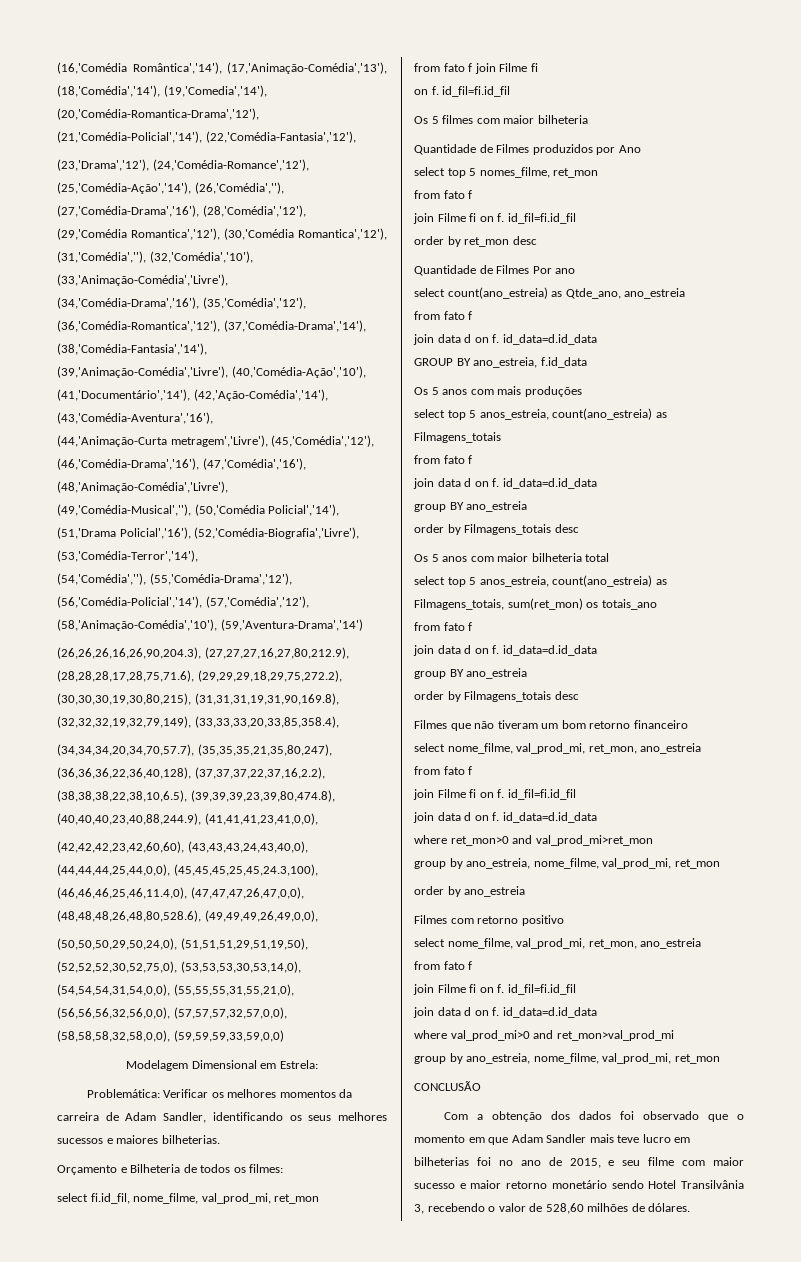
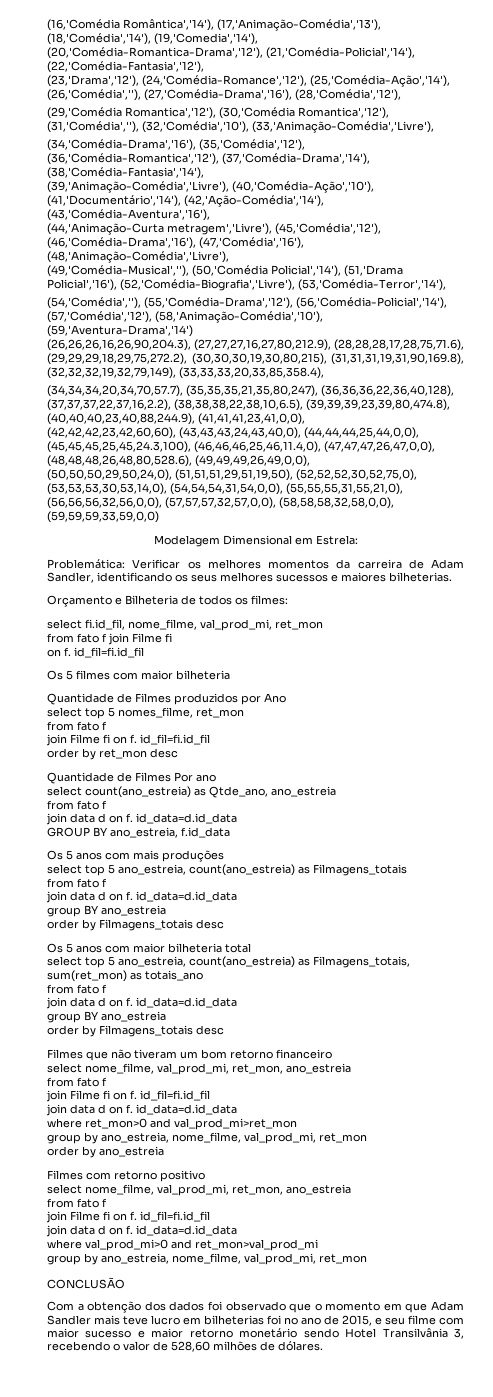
[479,409,549,420] anos_estreia, -> [118,864,186,875] ano_estreia,
[479,576,549,587] anos_estreia, -> [118,956,186,967] ano_estreia,
[586,602,599,608] os -> [130,972,142,980] as

